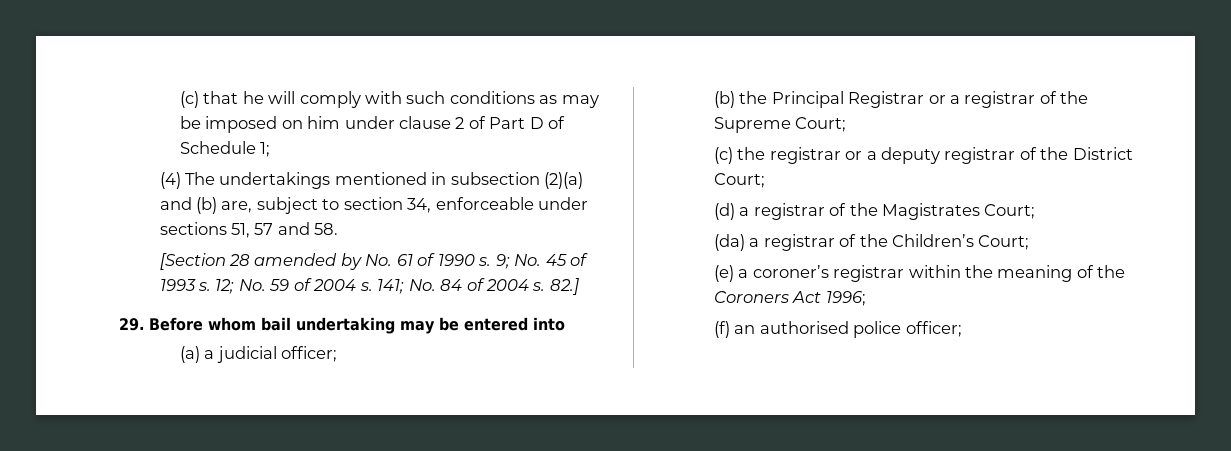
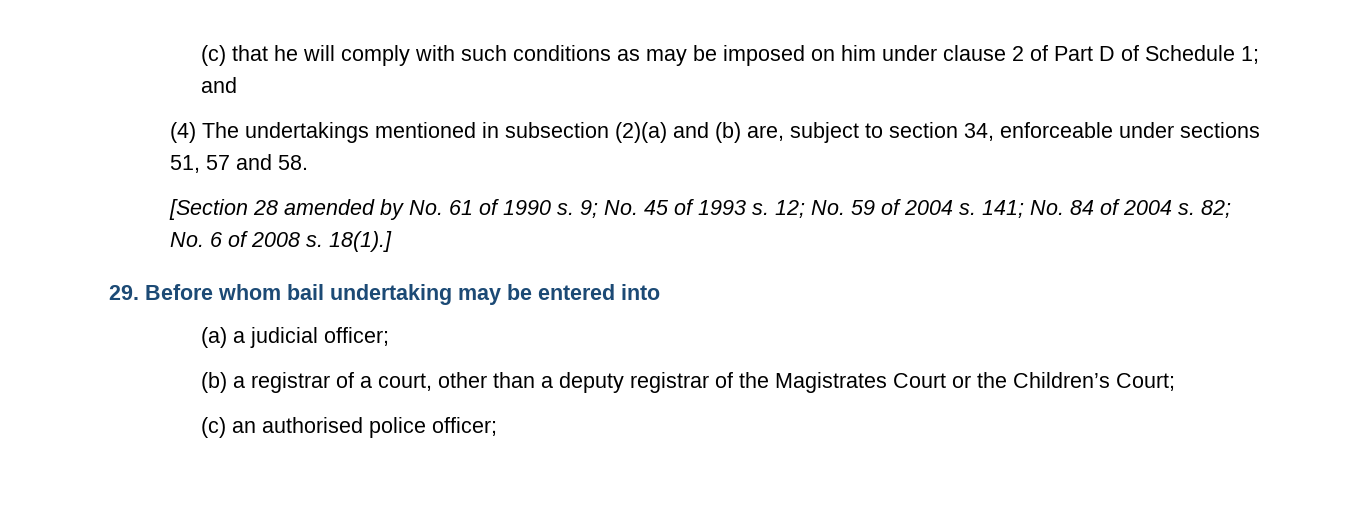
(271, 149) none -> [200,77,237,93] and
[549,278,579,295] 82.] -> [1201,200,1232,218] [170,231,393,252] 82; No. 6 of 2008 s. 18(1).]
[739,91,1089,108] [713,117,847,133] [713,147,863,164] the Principal Registrar or a registrar of the Supreme Court; // (c) the registrar or -> [232,372,535,393] a registrar of a court, other than
[1072,147,1133,160] [713,173,765,188] [713,203,1036,220] [713,234,1030,251] [713,265,1126,282] [713,291,866,306] [713,321,730,338] District Court; // (d) a registrar of the Magistrates Court; // (da) a registrar of the Children’s Court; // (e) a coroner’s registrar within the meaning of the Coroners Act 1996; // (f) -> [774,372,1175,393] [200,417,226,438] Magistrates Court or the Children’s Court; // (c)

